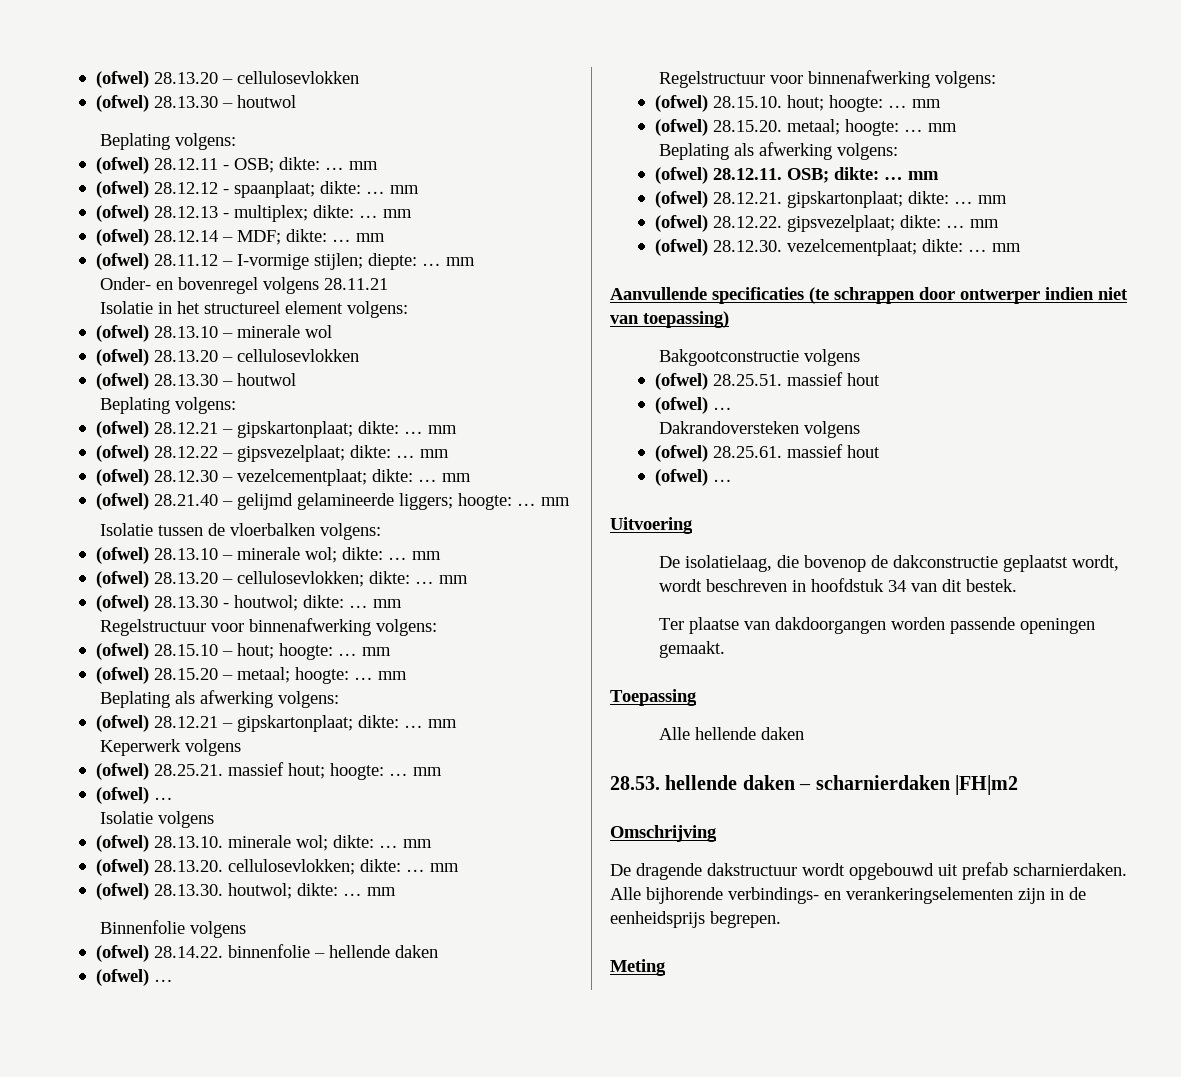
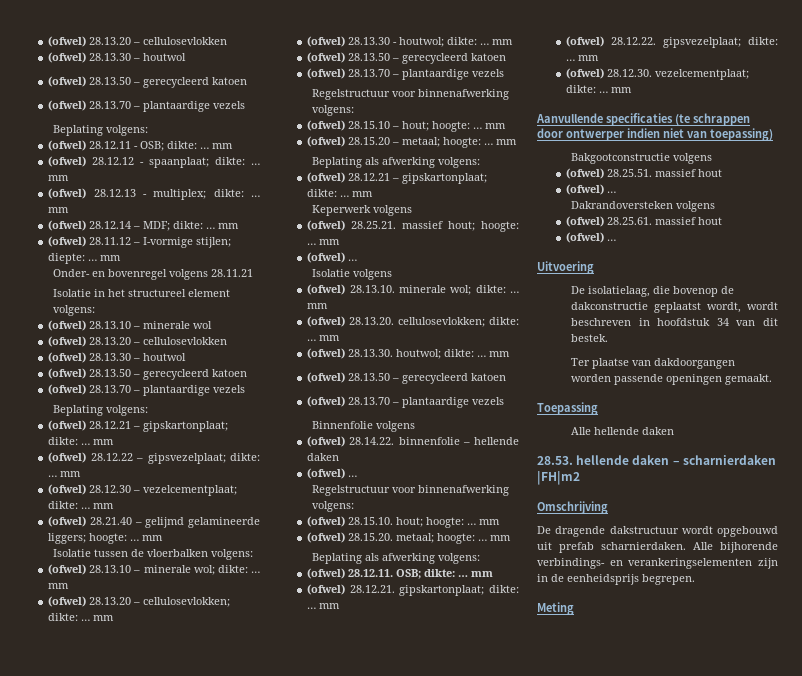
[95,71,359,88] [95,95,296,112] (ofwel) 28.13.20 – cellulosevlokken // (ofwel) 28.13.30 – houtwol -> [48,36,228,47] [48,52,187,63] [48,76,248,88] [48,100,246,112] (ofwel) 28.13.20 – cellulosevlokken // (ofwel) 28.13.30 – houtwol // (ofwel) 28.13.50 – gerecycleerd katoen // (ofwel) 28.13.70 – plantaardige vezels
(296, 379) none -> [48,368,248,380] [48,384,246,396] // (ofwel) 28.13.50 – gerecycleerd katoen // (ofwel) 28.13.70 – plantaardige vezels
(402, 603) none -> [307,52,507,64] [307,68,505,80] // (ofwel) 28.13.50 – gerecycleerd katoen // (ofwel) 28.13.70 – plantaardige vezels
(396, 891) none -> [307,372,507,384] [307,396,505,408] // (ofwel) 28.13.50 – gerecycleerd katoen // (ofwel) 28.13.70 – plantaardige vezels

